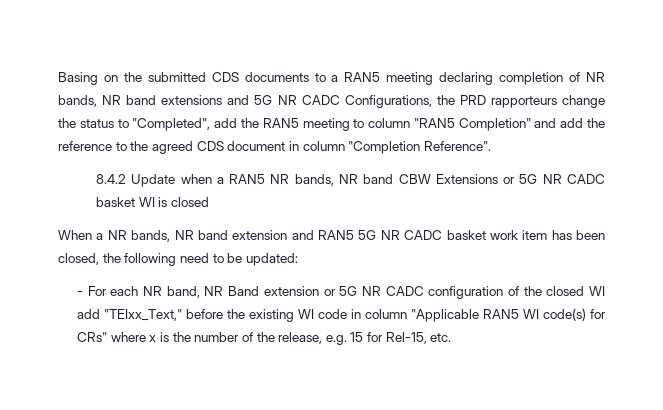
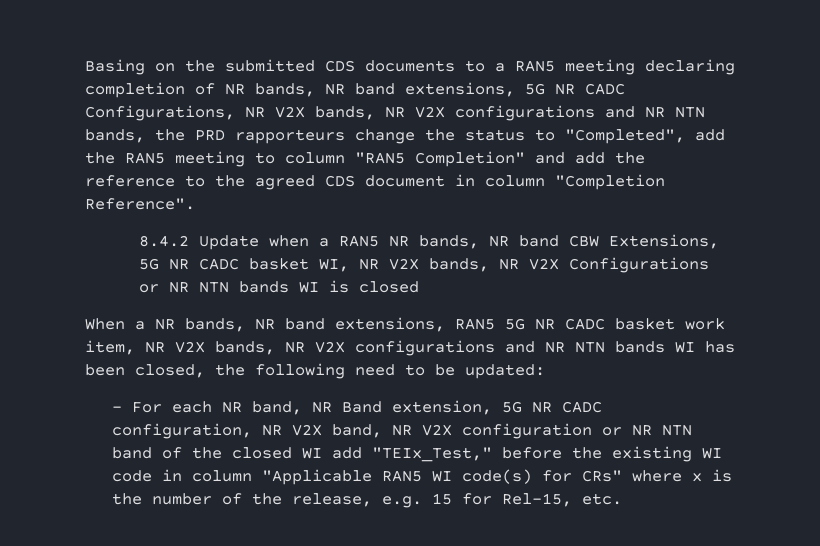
[161,95,250,105] extensions and -> [405,82,515,97] extensions,
(432, 101) none -> [245,105,705,121] [85,129,145,143] NR V2X bands, NR V2X configurations and NR NTN bands,
[435,174,606,184] [95,197,135,207] Extensions or 5G NR CADC basket -> [609,234,720,249] [139,257,710,273] [139,281,290,293] Extensions, 5G NR CADC basket WI, NR V2X bands, NR V2X Configurations or NR NTN bands
[232,230,314,240] extension and -> [335,317,445,332] extensions,
[522,230,548,240] item -> [85,340,695,356] item, NR V2X bands, NR V2X configurations and NR NTN bands WI
[263,286,504,299] extension or 5G NR CADC configuration -> [392,400,603,415] [112,423,693,439] [112,447,153,459] extension, 5G NR CADC configuration, NR V2X band, NR V2X configuration or NR NTN band
[103,309,182,321] "TEIxx_Text," -> [372,447,493,462] "TEIx_Test,"

